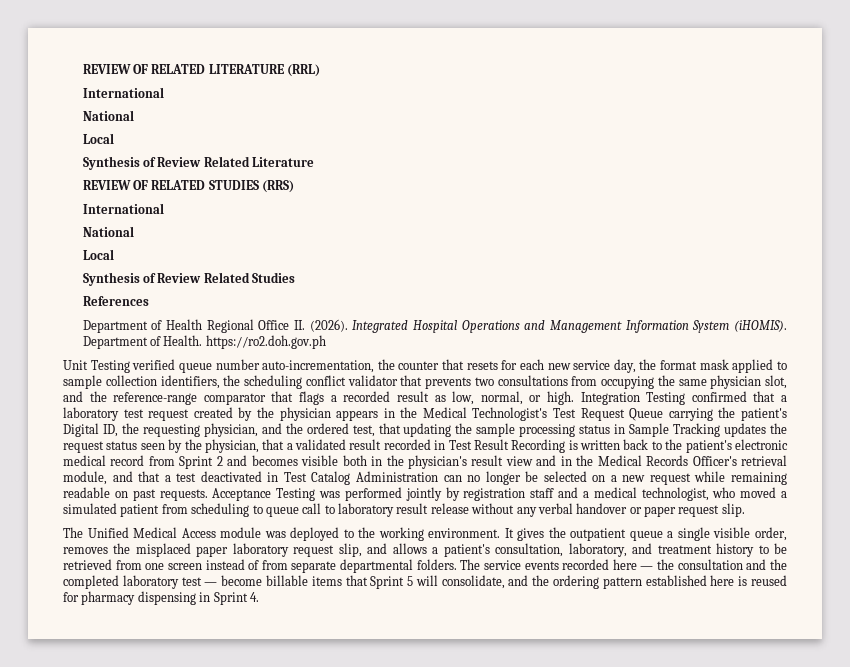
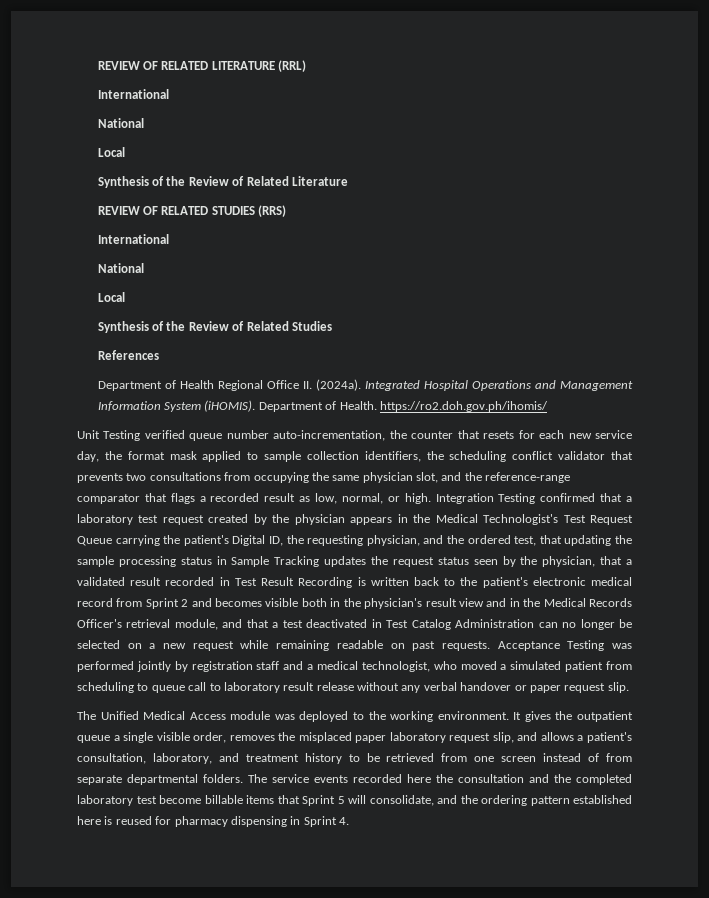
[157,157,202,167] Review -> [166,176,245,186] the Review of
[157,273,202,283] Review -> [166,321,245,331] the Review of
[309,319,348,332] (2026). -> [315,379,361,391] (2024a).
[205,335,326,349] https://ro2.doh.gov.ph -> [379,401,548,412] https://ro2.doh.gov.ph/ihomis/
[640,566,654,570] — -> (431, 778) none
[204,582,218,586] — -> (157, 800) none

